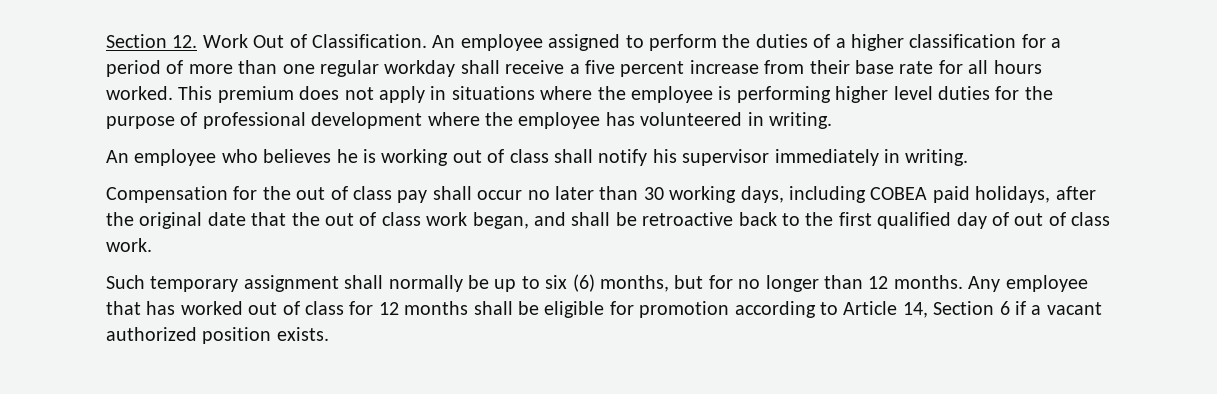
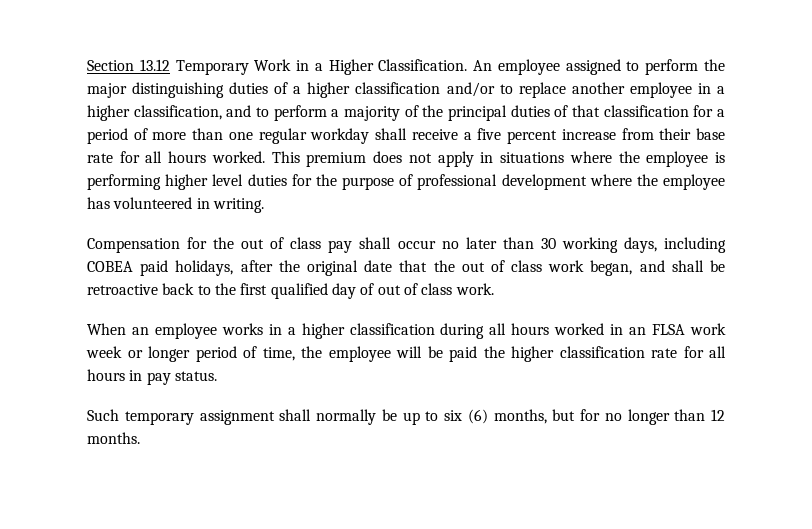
[106,34,307,48] Section 12. Work Out of -> [87,59,374,75] Section 13.12 Temporary Work in a Higher
(751, 41) none -> [87,82,225,98] major distinguishing
(1017, 41) none -> [446,82,726,98] [87,105,689,121] and/or to replace another employee in a higher classification, and to perform a majority of the principal duties of that classification
[106,149,969,166] // An employee who believes he is working out of class shall notify his supervisor immediately in writing. -> (264, 205) none
(152, 245) none -> [87,323,727,339] [86,346,726,362] [87,369,217,385] // When an employee works in a higher classification during all hours worked in an FLSA work week or longer period of time, the employee will be paid the higher classification rate for all hours in pay status.
[968,275,1088,292] [106,301,1102,318] [106,327,329,344] Any employee that has worked out of class for 12 months shall be eligible for promotion according to Article 14, Section 6 if a vacant authorized position exists. -> (140, 438) none

